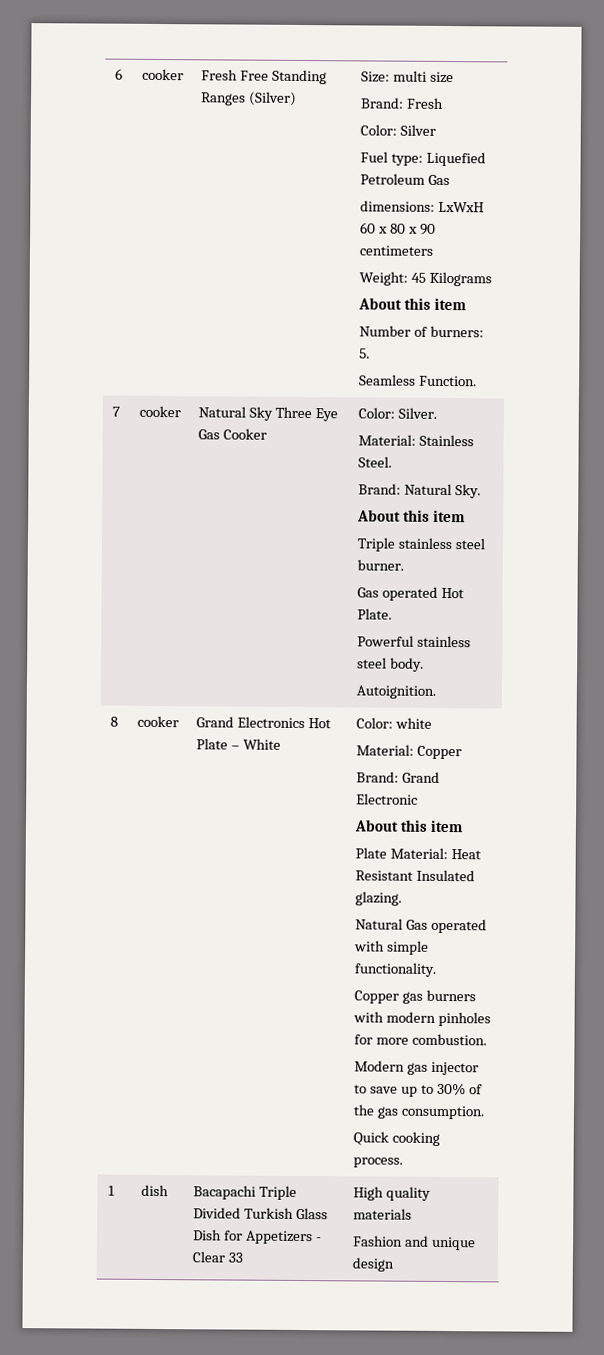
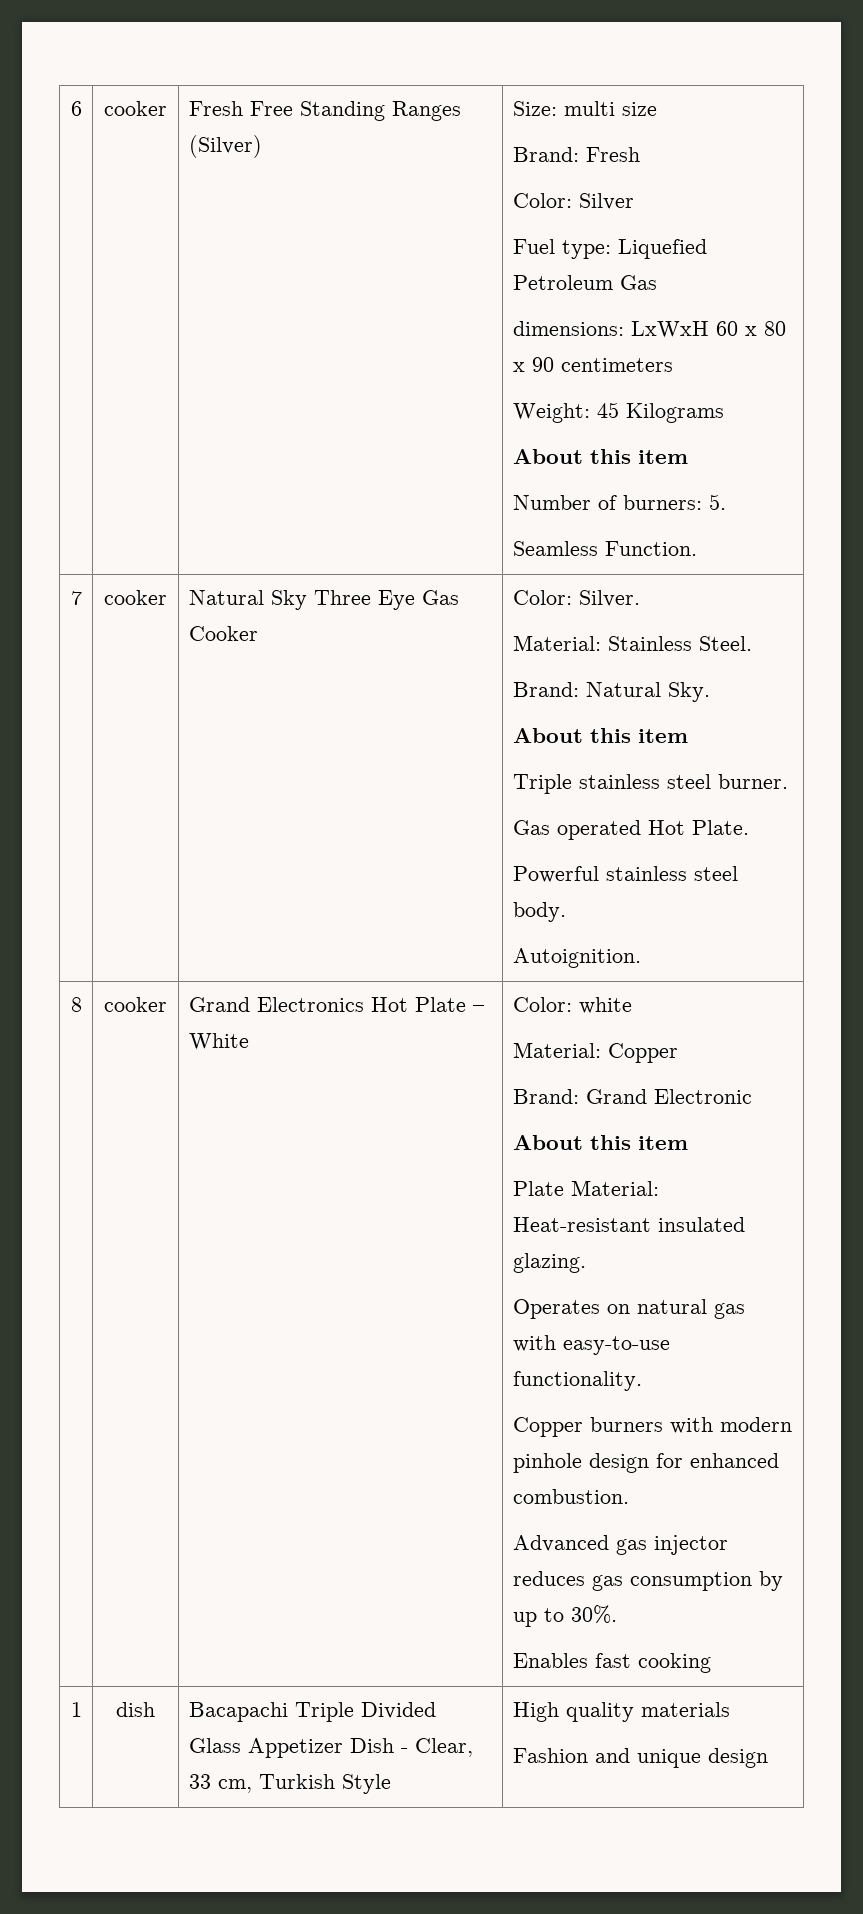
[451,849,482,860] [355,869,476,882] [355,891,403,906] [355,918,488,934] [354,940,430,955] Heat Resistant Insulated glazing. // Natural Gas operated with simple -> [512,1217,745,1232] [512,1253,586,1273] [512,1299,745,1319] [512,1335,670,1355] Heat-resistant insulated glazing. // Operates on natural gas with easy-to-use
[402,991,424,1004] gas -> (583, 1427) none
[438,1011,492,1027] [354,1034,410,1045] pinholes for more -> [512,1453,779,1473] pinhole design for enhanced
[354,1060,406,1072] Modern -> [512,1535,609,1552] Advanced
[354,1082,483,1097] [353,1104,486,1120] [353,1131,390,1146] to save up to 30% of the gas consumption. // Quick -> [512,1571,783,1591] [512,1605,617,1627] [512,1653,631,1668] reduces gas consumption by up to 30%. // Enables fast
[353,1157,404,1168] process. -> (711, 1663) none
[244,1207,329,1220] [193,1229,323,1245] [192,1251,244,1263] Turkish Glass Dish for Appetizers - Clear 33 -> [188,1738,473,1758] [188,1774,391,1794] Glass Appetizer Dish - Clear, 33 cm, Turkish Style

